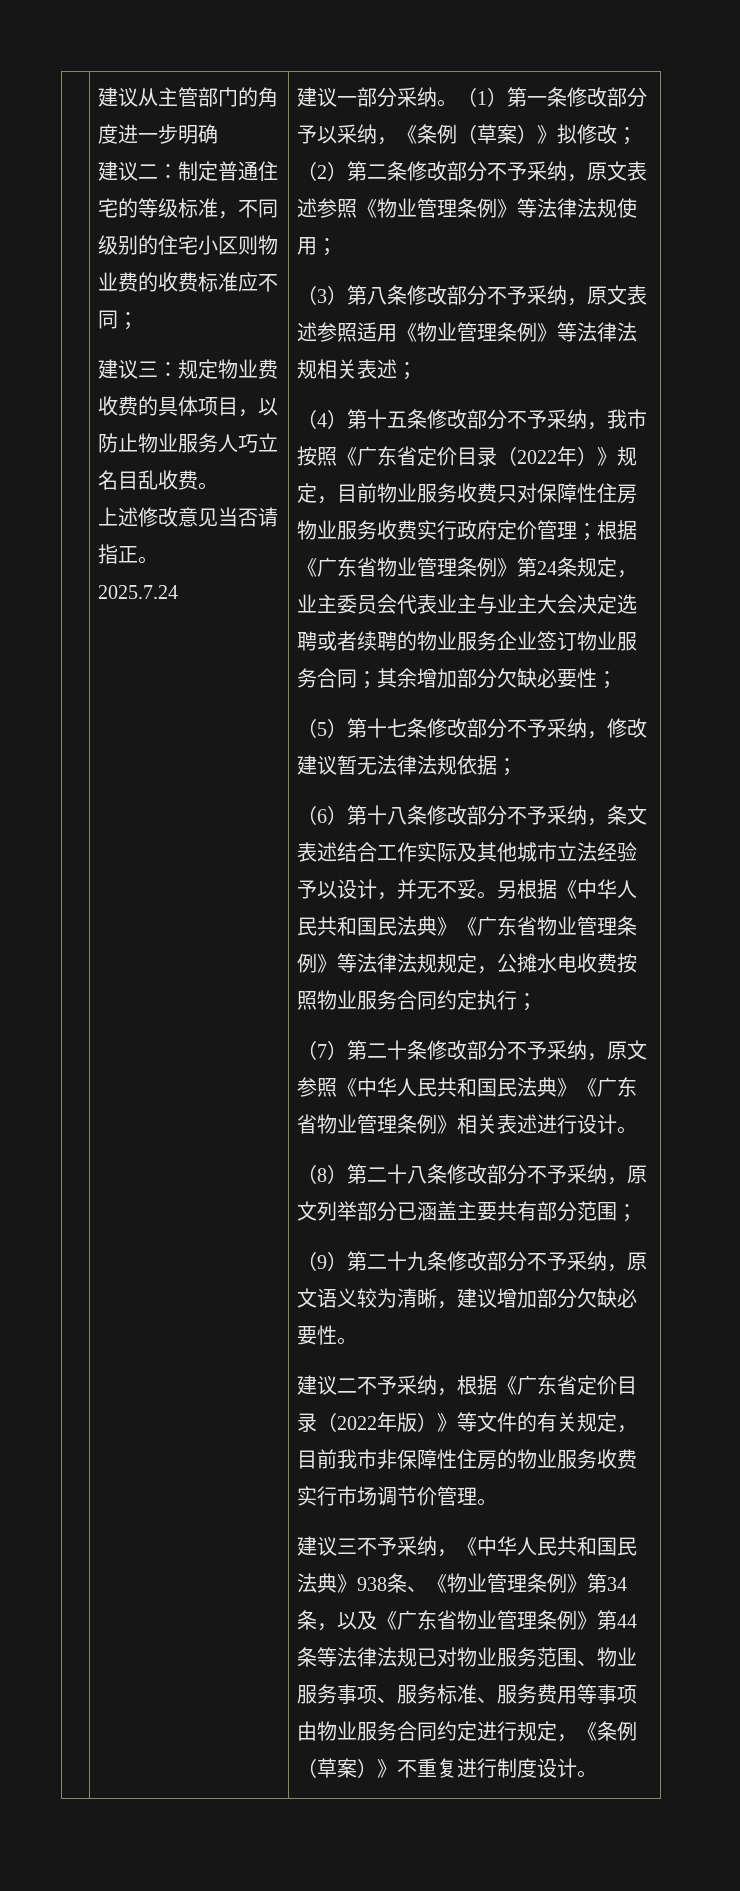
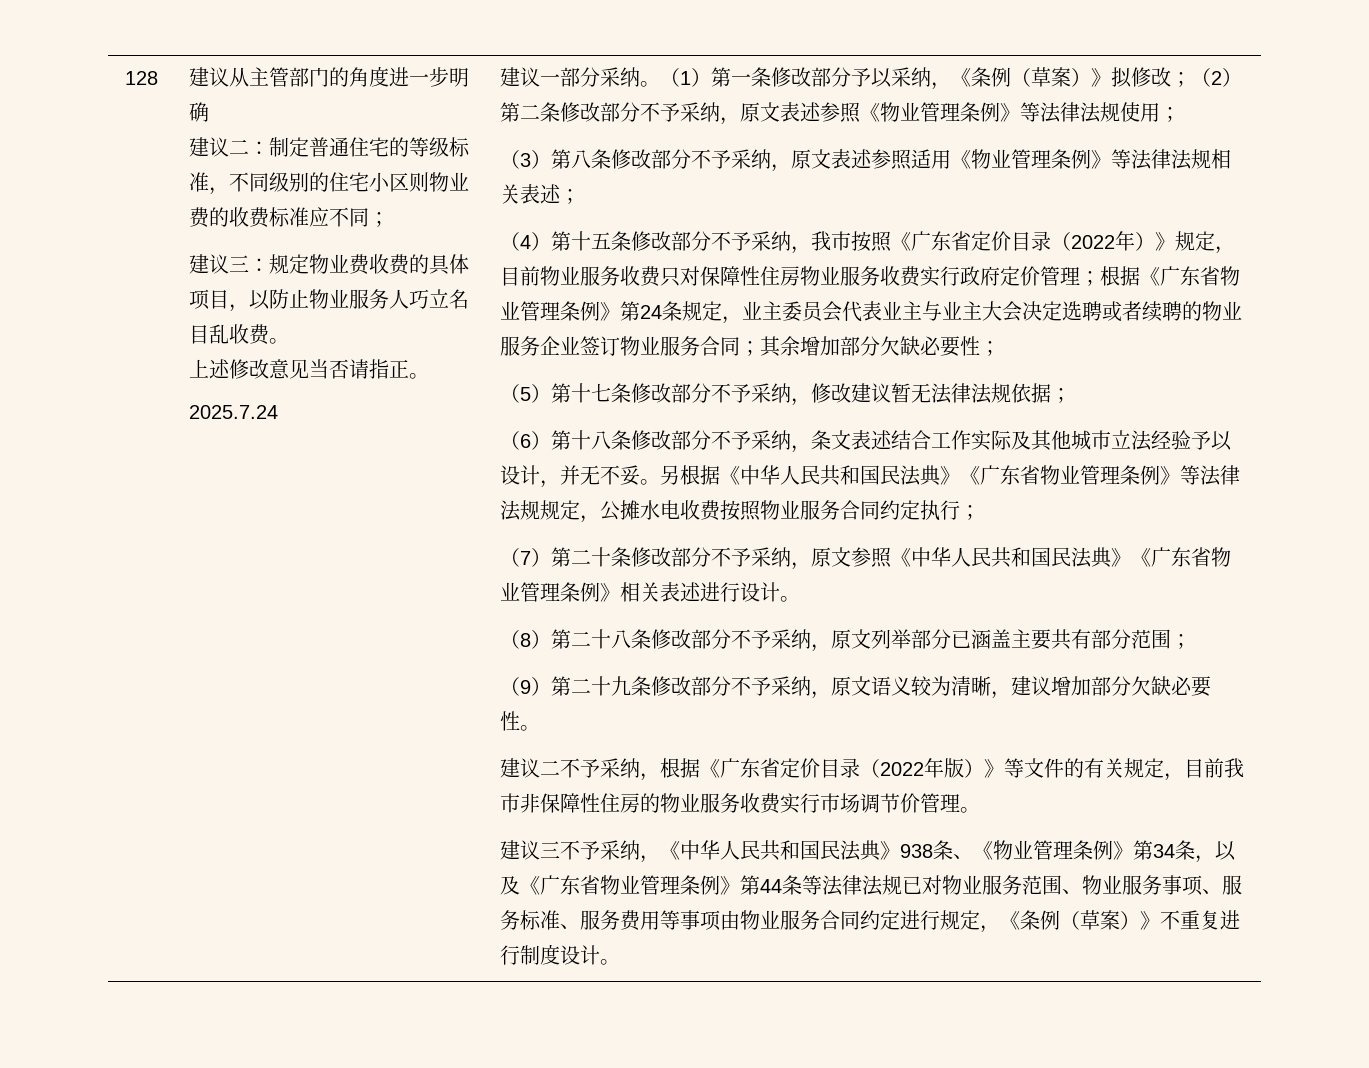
(98, 97) none -> [124,71,158,85] 128

